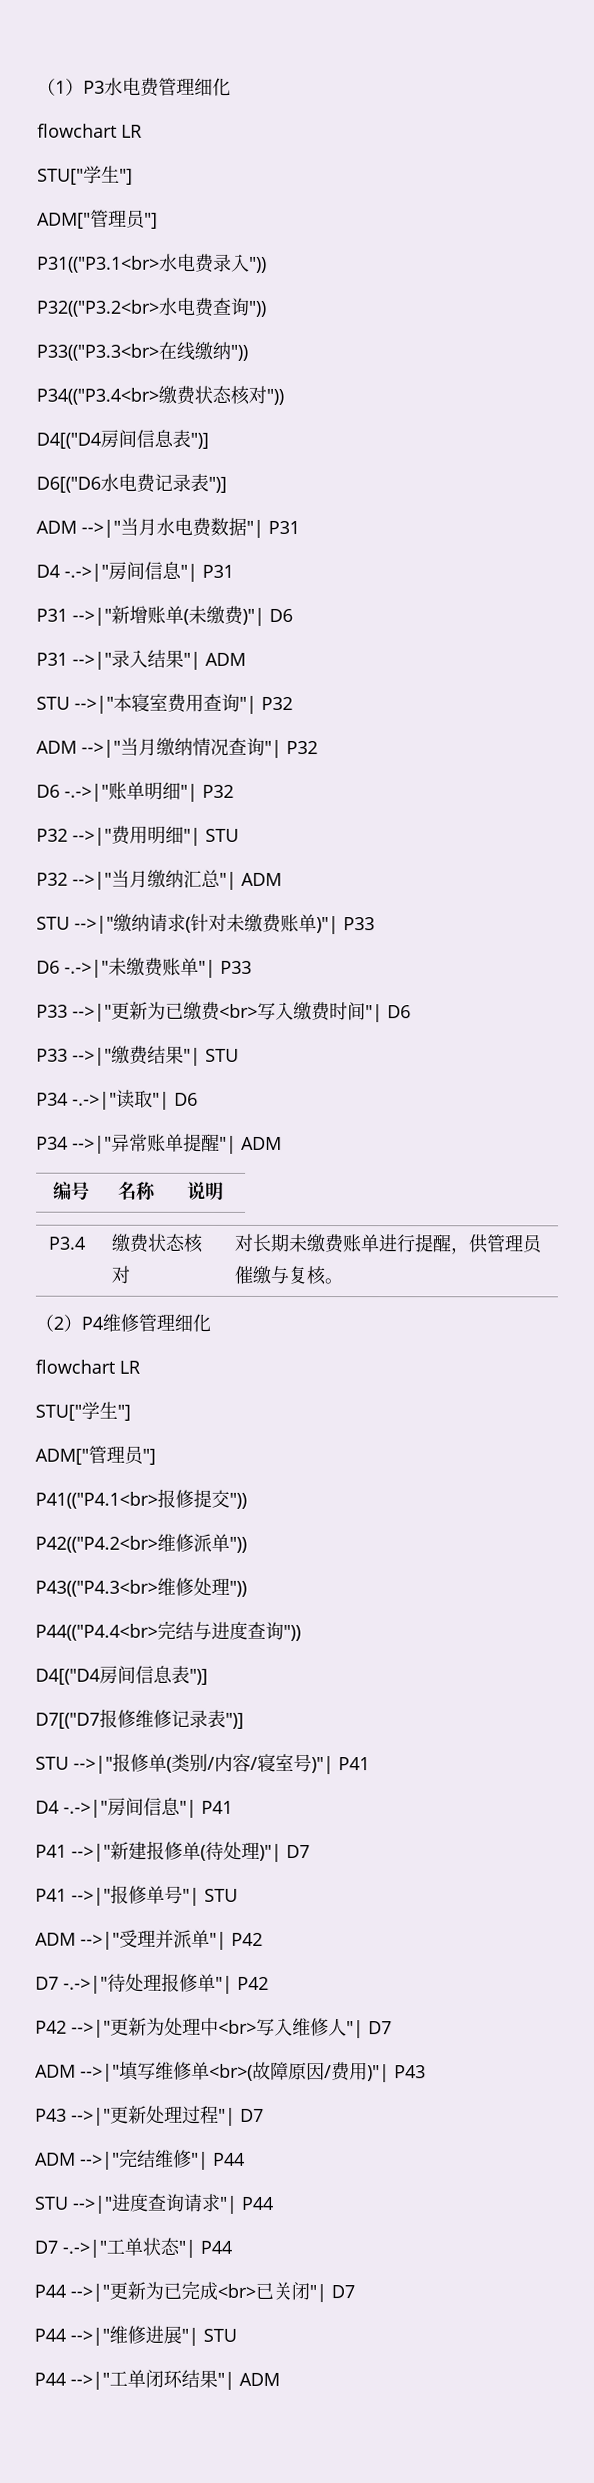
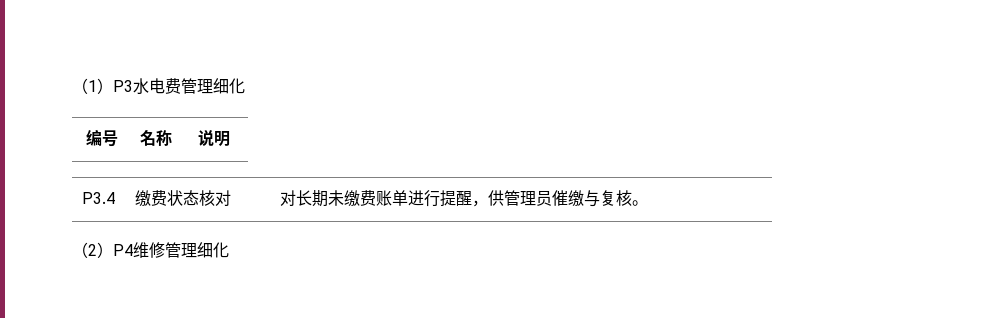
[37,123,142,138] [37,165,133,185] [37,209,158,229] [37,253,267,273] [36,297,266,317] [36,341,248,361] [36,385,284,405] [36,429,209,449] [36,473,227,493] [36,517,300,538] [36,561,234,582] [36,605,293,626] [36,649,246,670] [36,693,293,714] [36,737,318,758] [36,781,234,802] [36,825,239,846] [36,869,282,890] [36,913,375,935] [36,957,252,978] [36,1001,411,1023] [36,1045,239,1066] [36,1089,198,1110] [36,1133,282,1154] // flowchart LR // STU["学生"] // ADM["管理员"] // P31(("P3.1<br>水电费录入")) // P32(("P3.2<br>水电费查询")) // P33(("P3.3<br>在线缴纳")) // P34(("P3.4<br>缴费状态核对")) // D4[("D4房间信息表")] // D6[("D6水电费记录表")] // ADM -->|"当月水电费数据"| P31 // D4 -.->|"房间信息"| P31 // P31 -->|"新增账单(未缴费)"| D6 // P31 -->|"录入结果"| ADM // STU -->|"本寝室费用查询"| P32 // ADM -->|"当月缴纳情况查询"| P32 // D6 -.->|"账单明细"| P32 // P32 -->|"费用明细"| STU // P32 -->|"当月缴纳汇总"| ADM // STU -->|"缴纳请求(针对未缴费账单)"| P33 // D6 -.->|"未缴费账单"| P33 // P33 -->|"更新为已缴费<br>写入缴费时间"| D6 // P33 -->|"缴费结果"| STU // P34 -.->|"读取"| D6 // P34 -->|"异常账单提醒"| ADM -> (245, 86) none
[35,1359,140,1374] [35,1401,131,1421] [35,1445,156,1465] [35,1488,247,1509] [35,1533,247,1553] [35,1577,247,1597] [35,1620,301,1642] [35,1665,208,1685] [35,1708,244,1729] [35,1752,370,1775] [35,1797,233,1818] [35,1840,310,1862] [35,1884,238,1906] [35,1929,263,1950] [35,1972,269,1994] [35,2017,392,2039] [35,2061,426,2083] [35,2105,264,2126] [35,2148,245,2170] [34,2193,273,2214] [34,2237,232,2258] [34,2280,355,2303] [34,2325,237,2346] [34,2369,280,2390] // flowchart LR // STU["学生"] // ADM["管理员"] // P41(("P4.1<br>报修提交")) // P42(("P4.2<br>维修派单")) // P43(("P4.3<br>维修处理")) // P44(("P4.4<br>完结与进度查询")) // D4[("D4房间信息表")] // D7[("D7报修维修记录表")] // STU -->|"报修单(类别/内容/寝室号)"| P41 // D4 -.->|"房间信息"| P41 // P41 -->|"新建报修单(待处理)"| D7 // P41 -->|"报修单号"| STU // ADM -->|"受理并派单"| P42 // D7 -.->|"待处理报修单"| P42 // P42 -->|"更新为处理中<br>写入维修人"| D7 // ADM -->|"填写维修单<br>(故障原因/费用)"| P43 // P43 -->|"更新处理过程"| D7 // ADM -->|"完结维修"| P44 // STU -->|"进度查询请求"| P44 // D7 -.->|"工单状态"| P44 // P44 -->|"更新为已完成<br>已关闭"| D7 // P44 -->|"维修进展"| STU // P44 -->|"工单闭环结果"| ADM -> (229, 250) none

